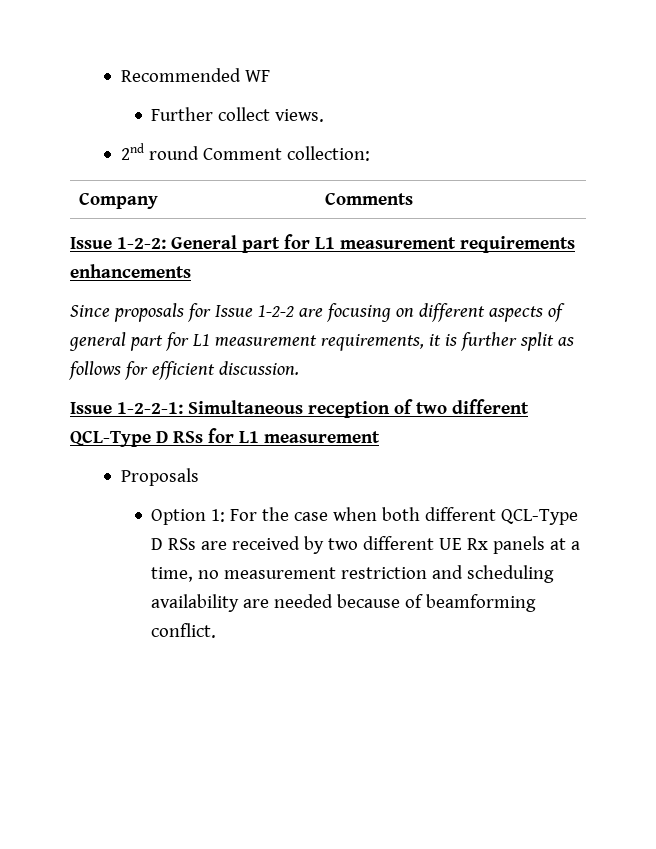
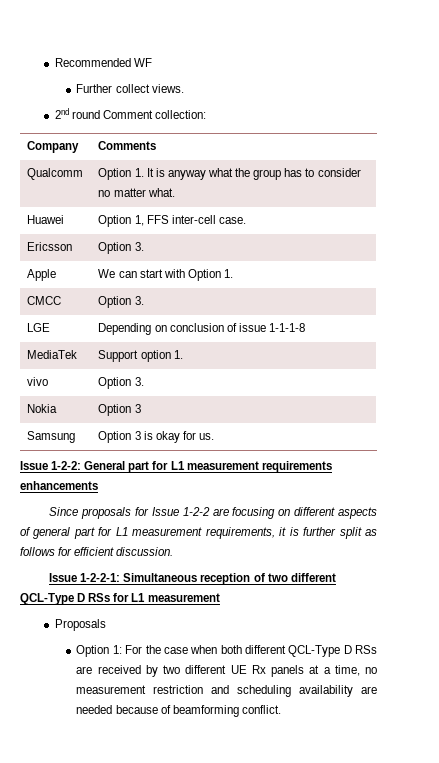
(414, 198) none -> [27,168,84,180] [98,168,361,180] [98,188,175,197] [27,215,65,224] [98,215,246,227] [27,242,73,251] [98,242,144,254] [27,269,57,281] [98,269,234,281] [27,296,62,305] [98,296,144,308] [27,323,51,332] [98,323,306,335] [27,350,78,359] [98,350,183,362] [27,377,49,386] [98,377,144,389] [27,404,58,413] [98,404,141,416] [27,431,76,443] [98,431,215,443] // Qualcomm | Option 1. It is anyway what the group has to consider no matter what. // Huawei | Option 1, FFS inter-cell case. // Ericsson | Option 3. // Apple | We can start with Option 1. // CMCC | Option 3. // LGE | Depending on conclusion of issue 1-1-1-8 // MediaTek | Support option 1. // vivo | Option 3. // Nokia | Option 3 // Samsung | Option 3 is okay for us.

